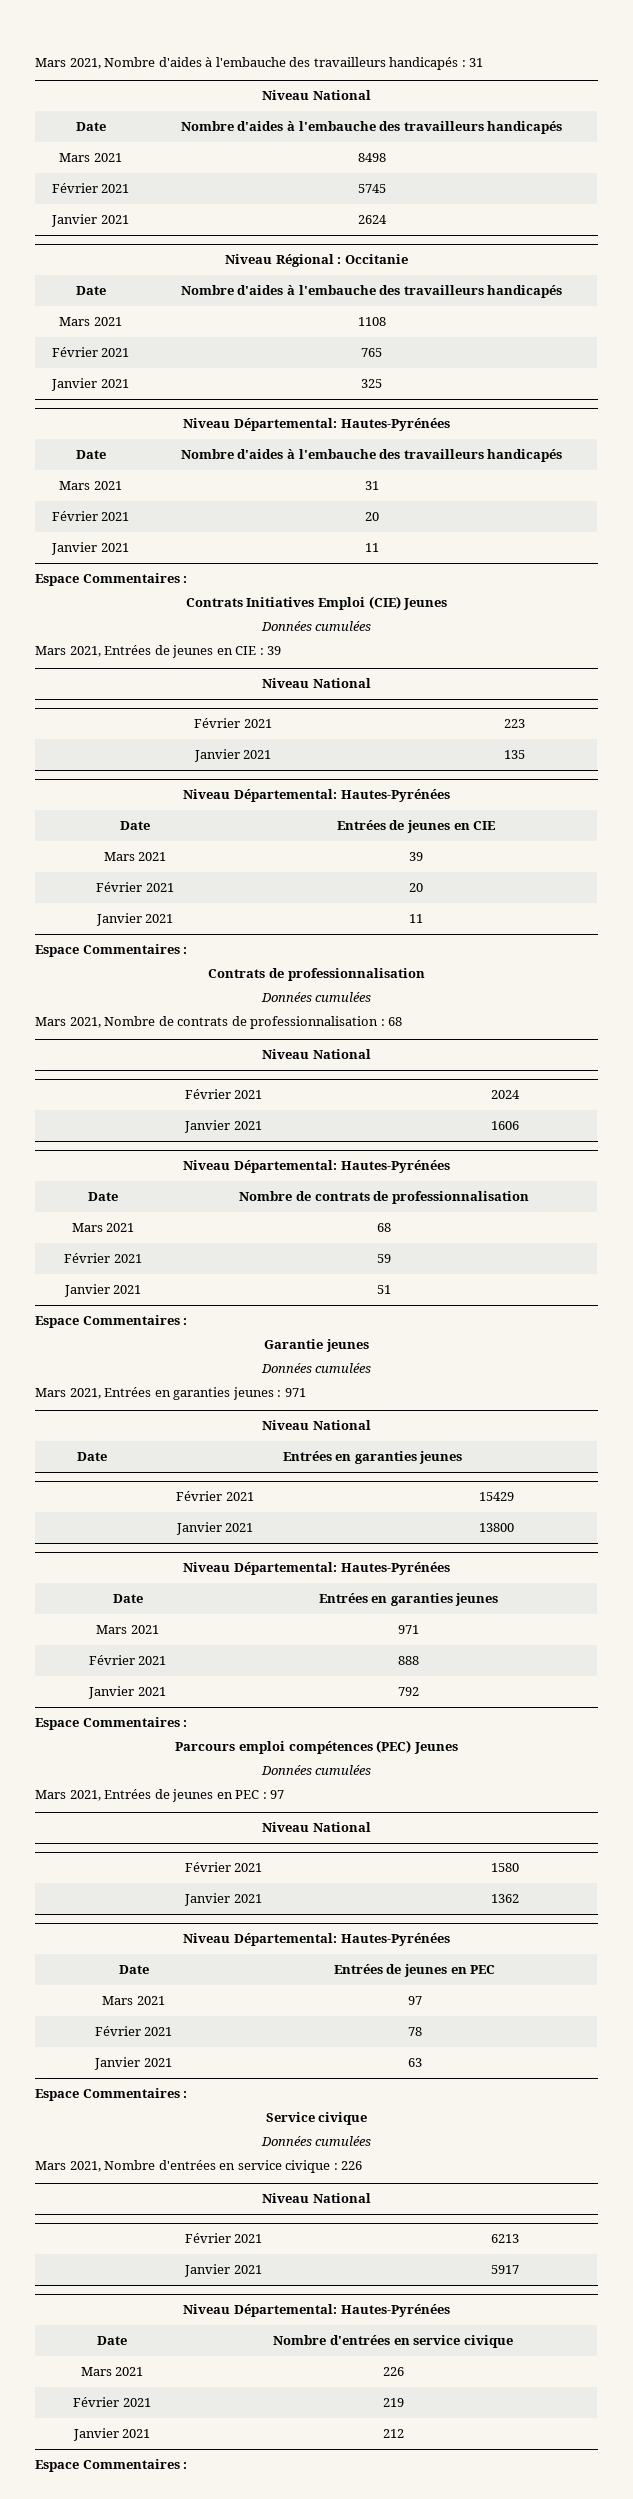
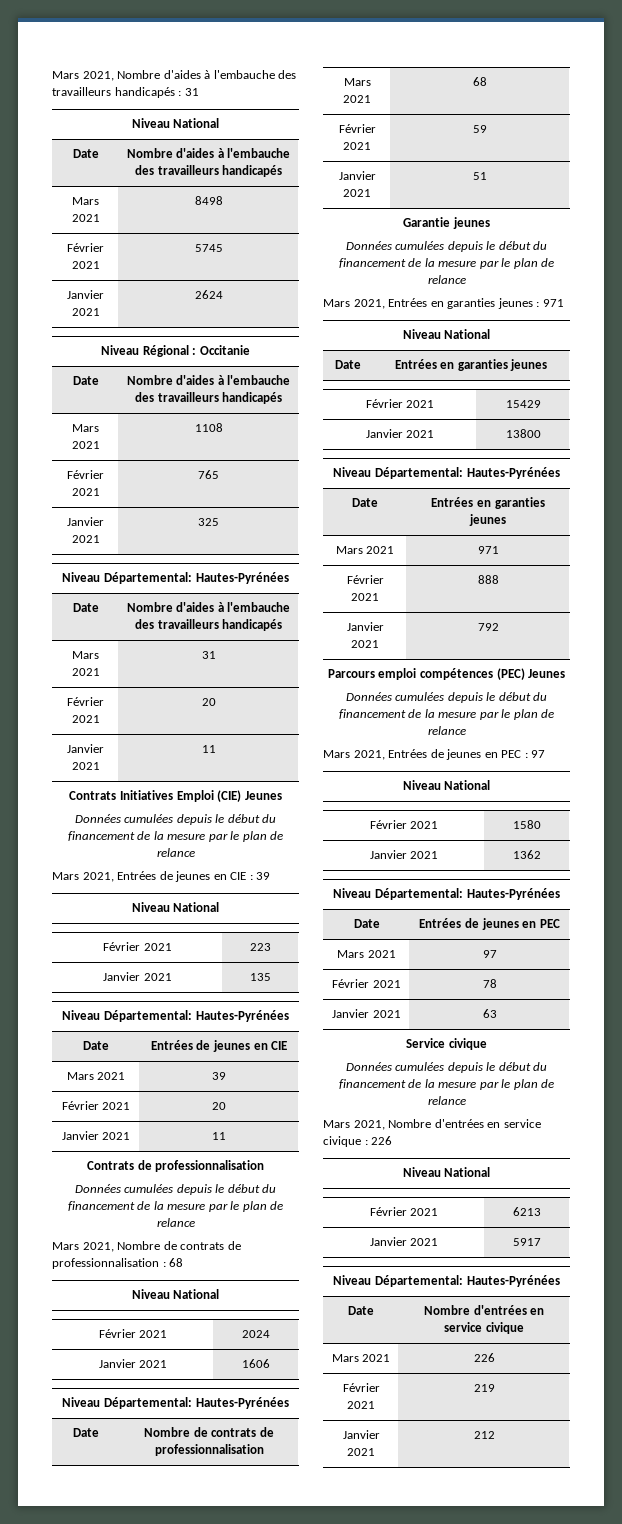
[35,573,188,586] // Espace Commentaires : -> (216, 749) none
(372, 626) none -> [176,814,277,825] [67,831,284,842] [156,848,195,857] depuis le début du financement de la mesure par le plan de relance
[35,944,188,957] // Espace Commentaires : -> (226, 1136) none
(372, 997) none -> [176,1184,277,1195] [67,1201,284,1212] [156,1218,195,1227] depuis le début du financement de la mesure par le plan de relance
[35,1315,188,1328] // Espace Commentaires : -> (487, 176) none
(372, 1368) none -> [447,241,548,252] [338,258,555,269] [427,275,466,284] depuis le début du financement de la mesure par le plan de relance
[35,1717,188,1730] // Espace Commentaires : -> (499, 627) none
(372, 1770) none -> [447,692,548,703] [338,709,555,720] [427,726,466,735] depuis le début du financement de la mesure par le plan de relance
[35,2088,188,2101] // Espace Commentaires : -> (497, 1013) none
(372, 2141) none -> [447,1062,548,1073] [338,1079,555,1090] [427,1096,466,1105] depuis le début du financement de la mesure par le plan de relance
[35,2459,188,2472] // Espace Commentaires : -> (495, 1435) none

